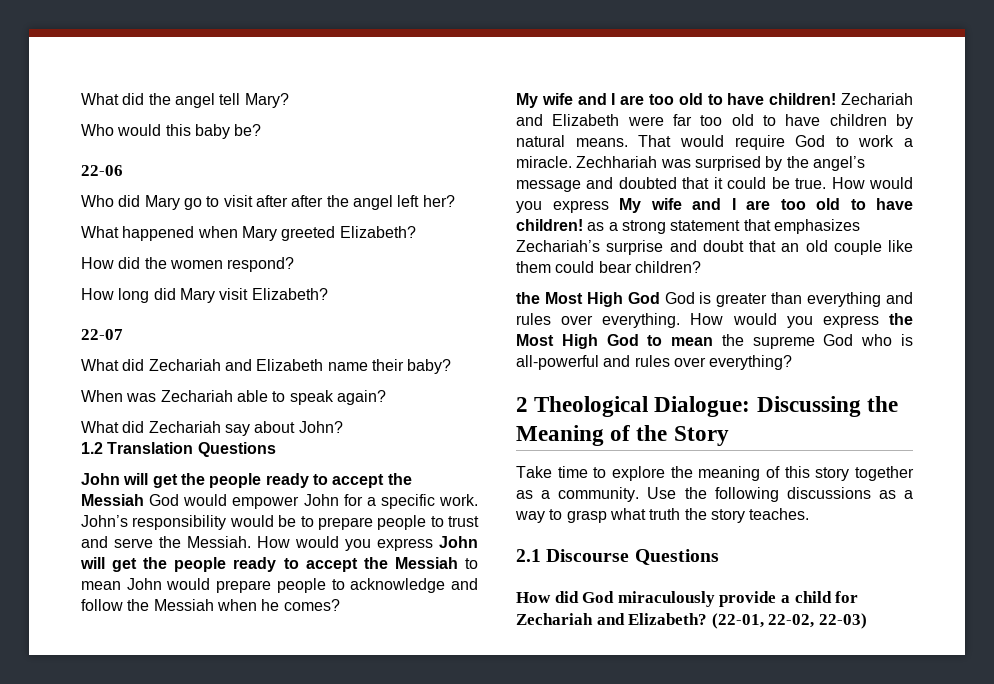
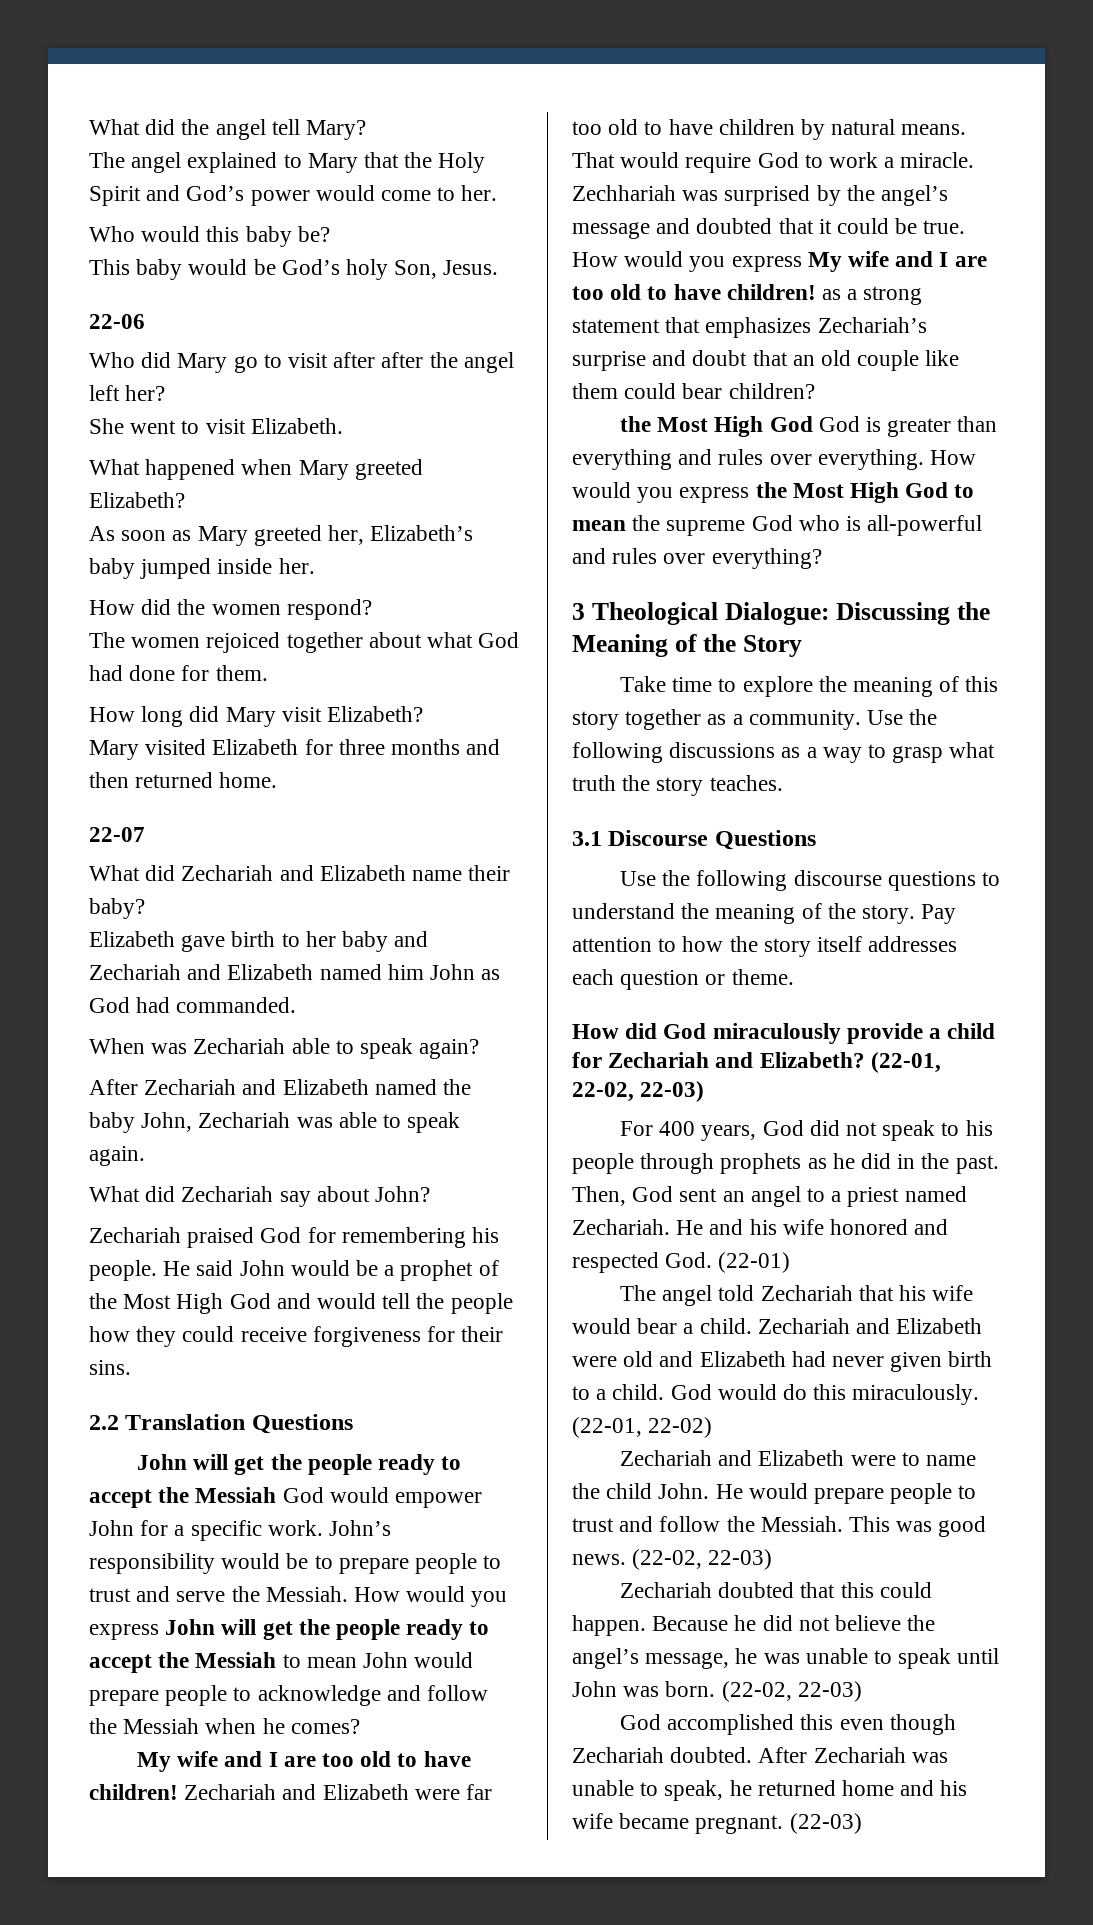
(289, 100) none -> [89,152,486,173] [89,185,498,206] // The angel explained to Mary that the Holy Spirit and God’s power would come to her.
(262, 130) none -> [89,259,499,280] // This baby would be God’s holy Son, Jesus.
(455, 201) none -> [89,418,343,434] // She went to visit Elizabeth.
(416, 232) none -> [89,525,474,546] [89,558,315,579] // As soon as Mary greeted her, Elizabeth’s baby jumped inside her.
(295, 264) none -> [89,632,520,653] [89,665,268,681] // The women rejoiced together about what God had done for them.
(328, 294) none -> [89,739,501,760] [89,772,278,788] // Mary visited Elizabeth for three months and then returned home.
(452, 366) none -> [89,931,429,952] [89,964,501,980] [89,997,297,1013] // Elizabeth gave birth to her baby and Zechariah and Elizabeth named him John as God had commanded.
(386, 397) none -> [89,1079,472,1095] [89,1112,461,1133] [89,1146,145,1166] // After Zechariah and Elizabeth named the baby John, Zechariah was able to speak again.
[81,442,103,454] 1.2 -> [89,1227,500,1248] [89,1260,499,1281] [89,1293,513,1314] [89,1326,504,1347] [89,1360,131,1375] [89,1415,119,1430] Zechariah praised God for remembering his people. He said John would be a prophet of the Most High God and would tell the people how they could receive forgiveness for their sins. // 2.2
[516,397,528,412] 2 -> [572,603,585,620] 3
[516,549,541,562] 2.1 -> [572,831,602,846] 3.1
(719, 557) none -> [619,870,1001,891] [572,903,957,924] [572,936,958,957] [572,969,794,990] // Use the following discourse questions to understand the meaning of the story. Pay attention to how the story itself addresses each question or theme.
(867, 621) none -> [619,1120,993,1141] [572,1153,999,1174] [572,1186,967,1207] [572,1219,949,1235] [572,1252,791,1273] [619,1285,974,1306] [572,1318,983,1334] [572,1351,993,1372] [572,1384,980,1405] [572,1417,713,1438] [619,1450,977,1466] [572,1483,977,1504] [572,1516,987,1537] [572,1549,773,1570] [619,1582,932,1598] [572,1615,936,1636] [572,1648,1000,1669] [572,1681,862,1702] [619,1714,956,1735] [572,1747,948,1763] [572,1780,968,1801] [572,1813,862,1834] // For 400 years, God did not speak to his people through prophets as he did in the past. Then, God sent an angel to a priest named Zechariah. He and his wife honored and respected God. (22-01) // The angel told Zechariah that his wife would bear a child. Zechariah and Elizabeth were old and Elizabeth had never given birth to a child. God would do this miraculously. (22-01, 22-02) // Zechariah and Elizabeth were to name the child John. He would prepare people to trust and follow the Messiah. This was good news. (22-02, 22-03) // Zechariah doubted that this could happen. Because he did not believe the angel’s message, he was unable to speak until John was born. (22-02, 22-03) // God accomplished this even though Zechariah doubted. After Zechariah was unable to speak, he returned home and his wife became pregnant. (22-03)

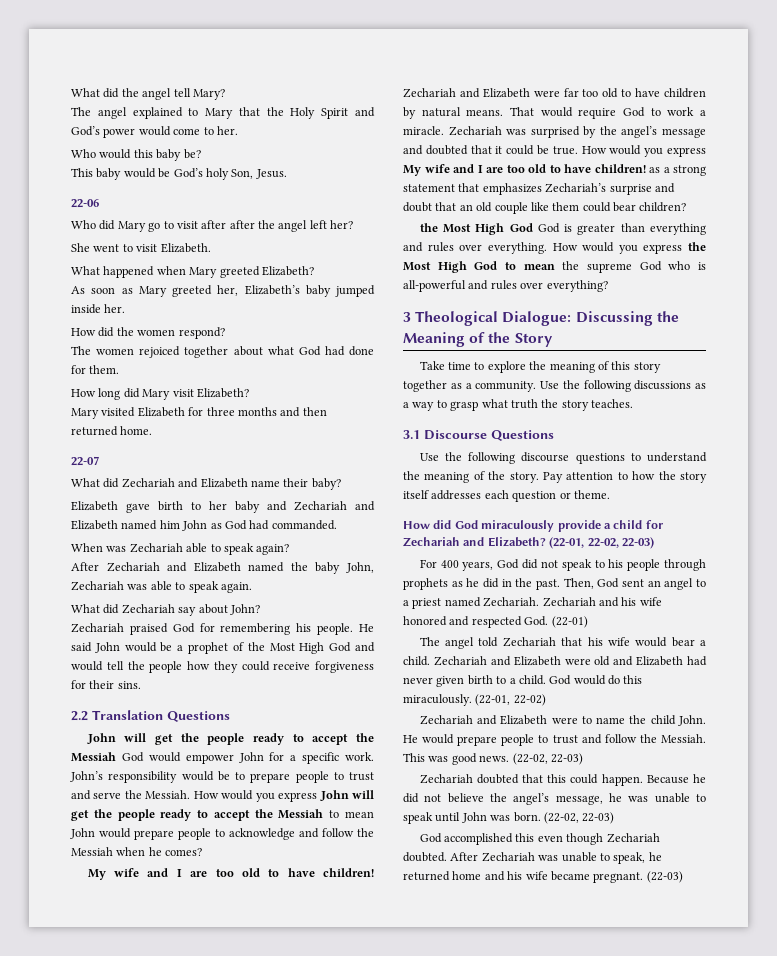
[572,185,676,201] Zechhariah -> [448,126,502,136] Zechariah
[676,1220,704,1235] He -> [542,597,596,607] Zechariah

